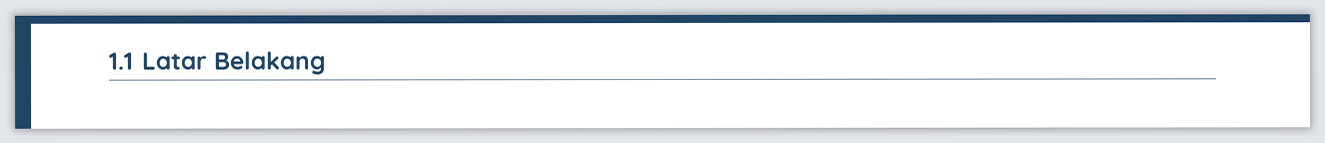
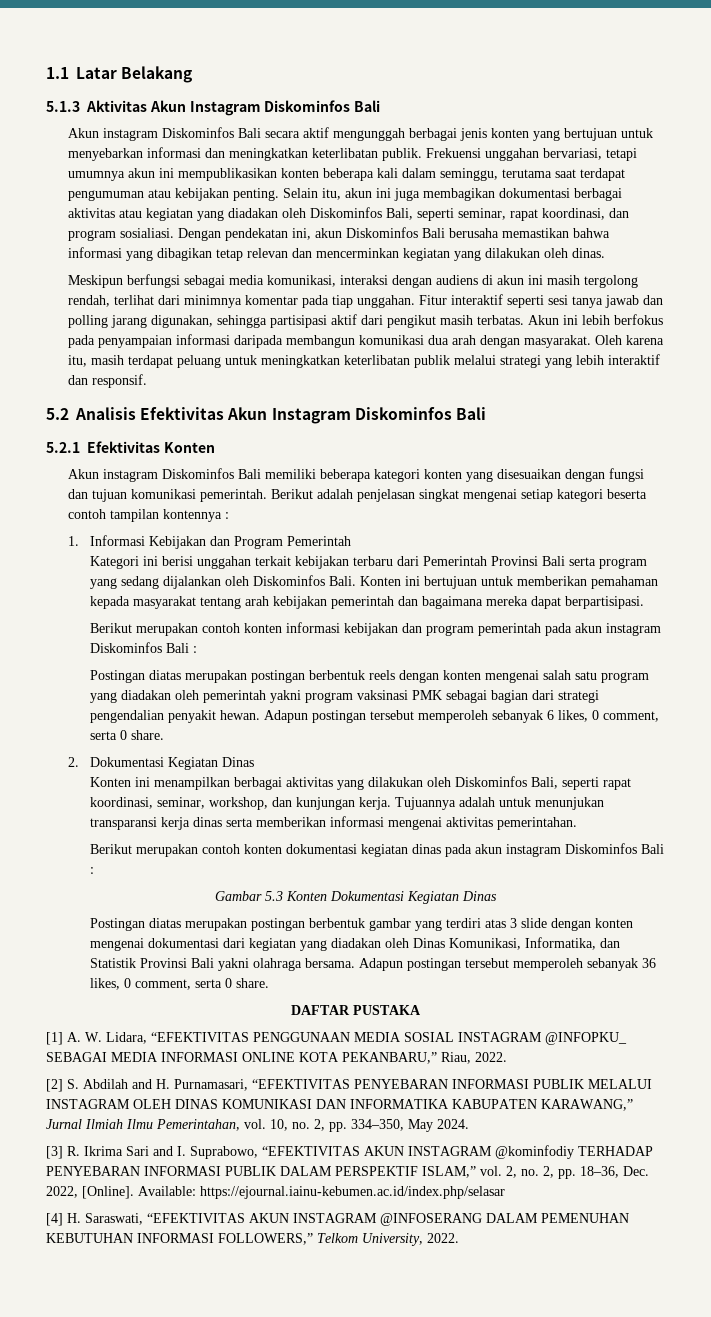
(328, 63) none -> [46,100,381,116] [67,127,653,141] [67,147,637,161] [67,168,625,181] [67,188,622,201] [67,207,629,221] [67,227,610,241] [67,247,605,261] [67,274,638,288] [67,294,663,308] [67,314,663,328] [67,334,664,348] [67,354,660,368] [67,374,147,388] [46,407,486,424] [46,441,215,453] [67,468,644,482] [67,489,647,502] [67,509,229,522] [67,535,351,549] [89,556,647,569] [89,575,658,589] [89,596,644,609] [89,622,661,636] [89,642,197,653] [89,670,649,683] [89,690,599,703] [89,710,659,723] [89,730,164,740] [67,757,254,770] [89,776,631,790] [89,797,604,810] [89,816,577,830] [89,843,664,857] [89,867,94,874] [215,891,497,904] [89,918,633,931] [89,937,620,951] [89,958,656,971] [89,978,269,990] [291,1005,421,1015] [46,1032,627,1045] [46,1052,507,1064] [46,1079,652,1092] [46,1099,633,1111] [46,1119,469,1132] [46,1145,653,1159] [46,1166,649,1179] [46,1186,505,1199] [46,1213,629,1226] [46,1233,459,1246] // 5.1.3 Aktivitas Akun Instagram Diskominfos Bali // Akun instagram Diskominfos Bali secara aktif mengunggah berbagai jenis konten yang bertujuan untuk menyebarkan informasi dan meningkatkan keterlibatan publik. Frekuensi unggahan bervariasi, tetapi umumnya akun ini mempublikasikan konten beberapa kali dalam seminggu, terutama saat terdapat pengumuman atau kebijakan penting. Selain itu, akun ini juga membagikan dokumentasi berbagai aktivitas atau kegiatan yang diadakan oleh Diskominfos Bali, seperti seminar, rapat koordinasi, dan program sosialiasi. Dengan pendekatan ini, akun Diskominfos Bali berusaha memastikan bahwa informasi yang dibagikan tetap relevan dan mencerminkan kegiatan yang dilakukan oleh dinas. // Meskipun berfungsi sebagai media komunikasi, interaksi dengan audiens di akun ini masih tergolong rendah, terlihat dari minimnya komentar pada tiap unggahan. Fitur interaktif seperti sesi tanya jawab dan polling jarang digunakan, sehingga partisipasi aktif dari pengikut masih terbatas. Akun ini lebih berfokus pada penyampaian informasi daripada membangun komunikasi dua arah dengan masyarakat. Oleh karena itu, masih terdapat peluang untuk meningkatkan keterlibatan publik melalui strategi yang lebih interaktif dan responsif. // 5.2 Analisis Efektivitas Akun Instagram Diskominfos Bali // 5.2.1 Efektivitas Konten // Akun instagram Diskominfos Bali memiliki beberapa kategori konten yang disesuaikan dengan fungsi dan tujuan komunikasi pemerintah. Berikut adalah penjelasan singkat mengenai setiap kategori beserta contoh tampilan kontennya : // 1. Informasi Kebijakan dan Program Pemerintah // Kategori ini berisi unggahan terkait kebijakan terbaru dari Pemerintah Provinsi Bali serta program yang sedang dijalankan oleh Diskominfos Bali. Konten ini bertujuan untuk memberikan pemahaman kepada masyarakat tentang arah kebijakan pemerintah dan bagaimana mereka dapat berpartisipasi. // Berikut merupakan contoh konten informasi kebijakan dan program pemerintah pada akun instagram Diskominfos Bali : // Postingan diatas merupakan postingan berbentuk reels dengan konten mengenai salah satu program yang diadakan oleh pemerintah yakni program vaksinasi PMK sebagai bagian dari strategi pengendalian penyakit hewan. Adapun postingan tersebut memperoleh sebanyak 6 likes, 0 comment, serta 0 share. // 2. Dokumentasi Kegiatan Dinas // Konten ini menampilkan berbagai aktivitas yang dilakukan oleh Diskominfos Bali, seperti rapat koordinasi, seminar, workshop, dan kunjungan kerja. Tujuannya adalah untuk menunjukan transparansi kerja dinas serta memberikan informasi mengenai aktivitas pemerintahan. // Berikut merupakan contoh konten dokumentasi kegiatan dinas pada akun instagram Diskominfos Bali : // Gambar 5.3 Konten Dokumentasi Kegiatan Dinas // Postingan diatas merupakan postingan berbentuk gambar yang terdiri atas 3 slide dengan konten mengenai dokumentasi dari kegiatan yang diadakan oleh Dinas Komunikasi, Informatika, dan Statistik Provinsi Bali yakni olahraga bersama. Adapun postingan tersebut memperoleh sebanyak 36 likes, 0 comment, serta 0 share. // DAFTAR PUSTAKA // [1] A. W. Lidara, “EFEKTIVITAS PENGGUNAAN MEDIA SOSIAL INSTAGRAM @INFOPKU_ SEBAGAI MEDIA INFORMASI ONLINE KOTA PEKANBARU,” Riau, 2022. // [2] S. Abdilah and H. Purnamasari, “EFEKTIVITAS PENYEBARAN INFORMASI PUBLIK MELALUI INSTAGRAM OLEH DINAS KOMUNIKASI DAN INFORMATIKA KABUPATEN KARAWANG,” Jurnal Ilmiah Ilmu Pemerintahan, vol. 10, no. 2, pp. 334–350, May 2024. // [3] R. Ikrima Sari and I. Suprabowo, “EFEKTIVITAS AKUN INSTAGRAM @kominfodiy TERHADAP PENYEBARAN INFORMASI PUBLIK DALAM PERSPEKTIF ISLAM,” vol. 2, no. 2, pp. 18–36, Dec. 2022, [Online]. Available: https://ejournal.iainu-kebumen.ac.id/index.php/selasar // [4] H. Saraswati, “EFEKTIVITAS AKUN INSTAGRAM @INFOSERANG DALAM PEMENUHAN KEBUTUHAN INFORMASI FOLLOWERS,” Telkom University, 2022.

